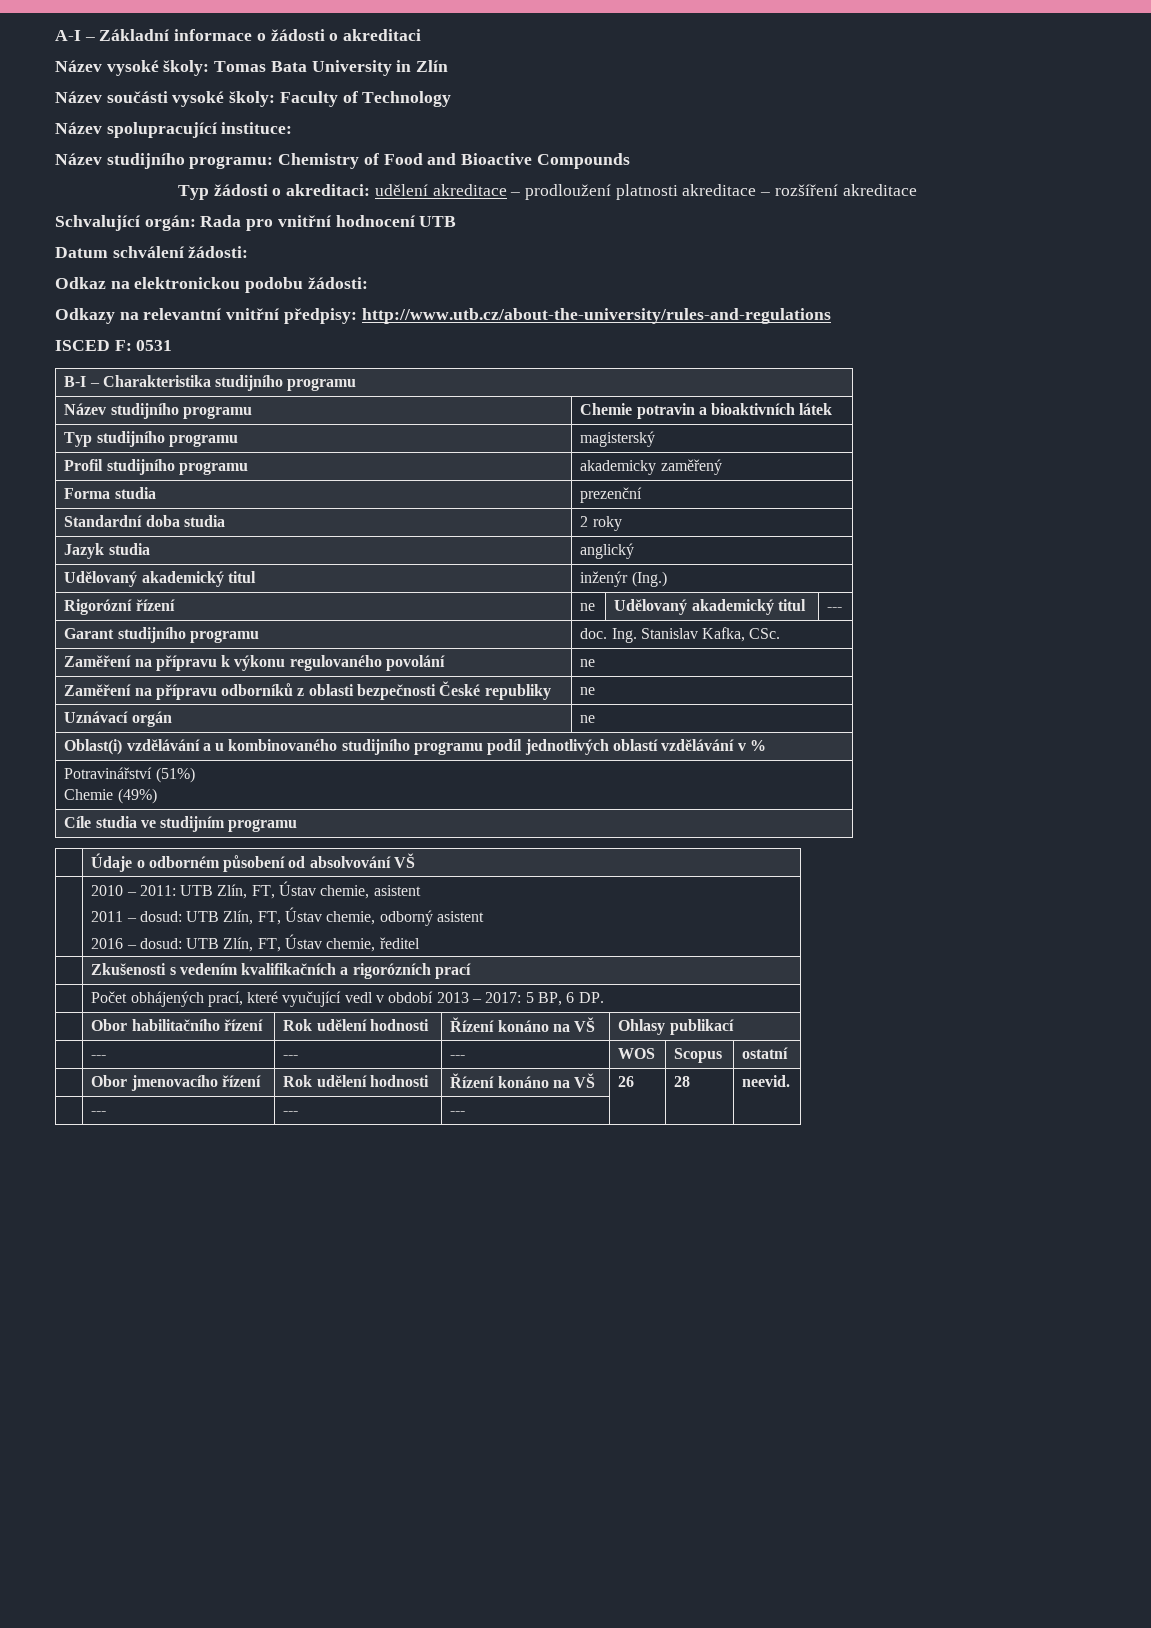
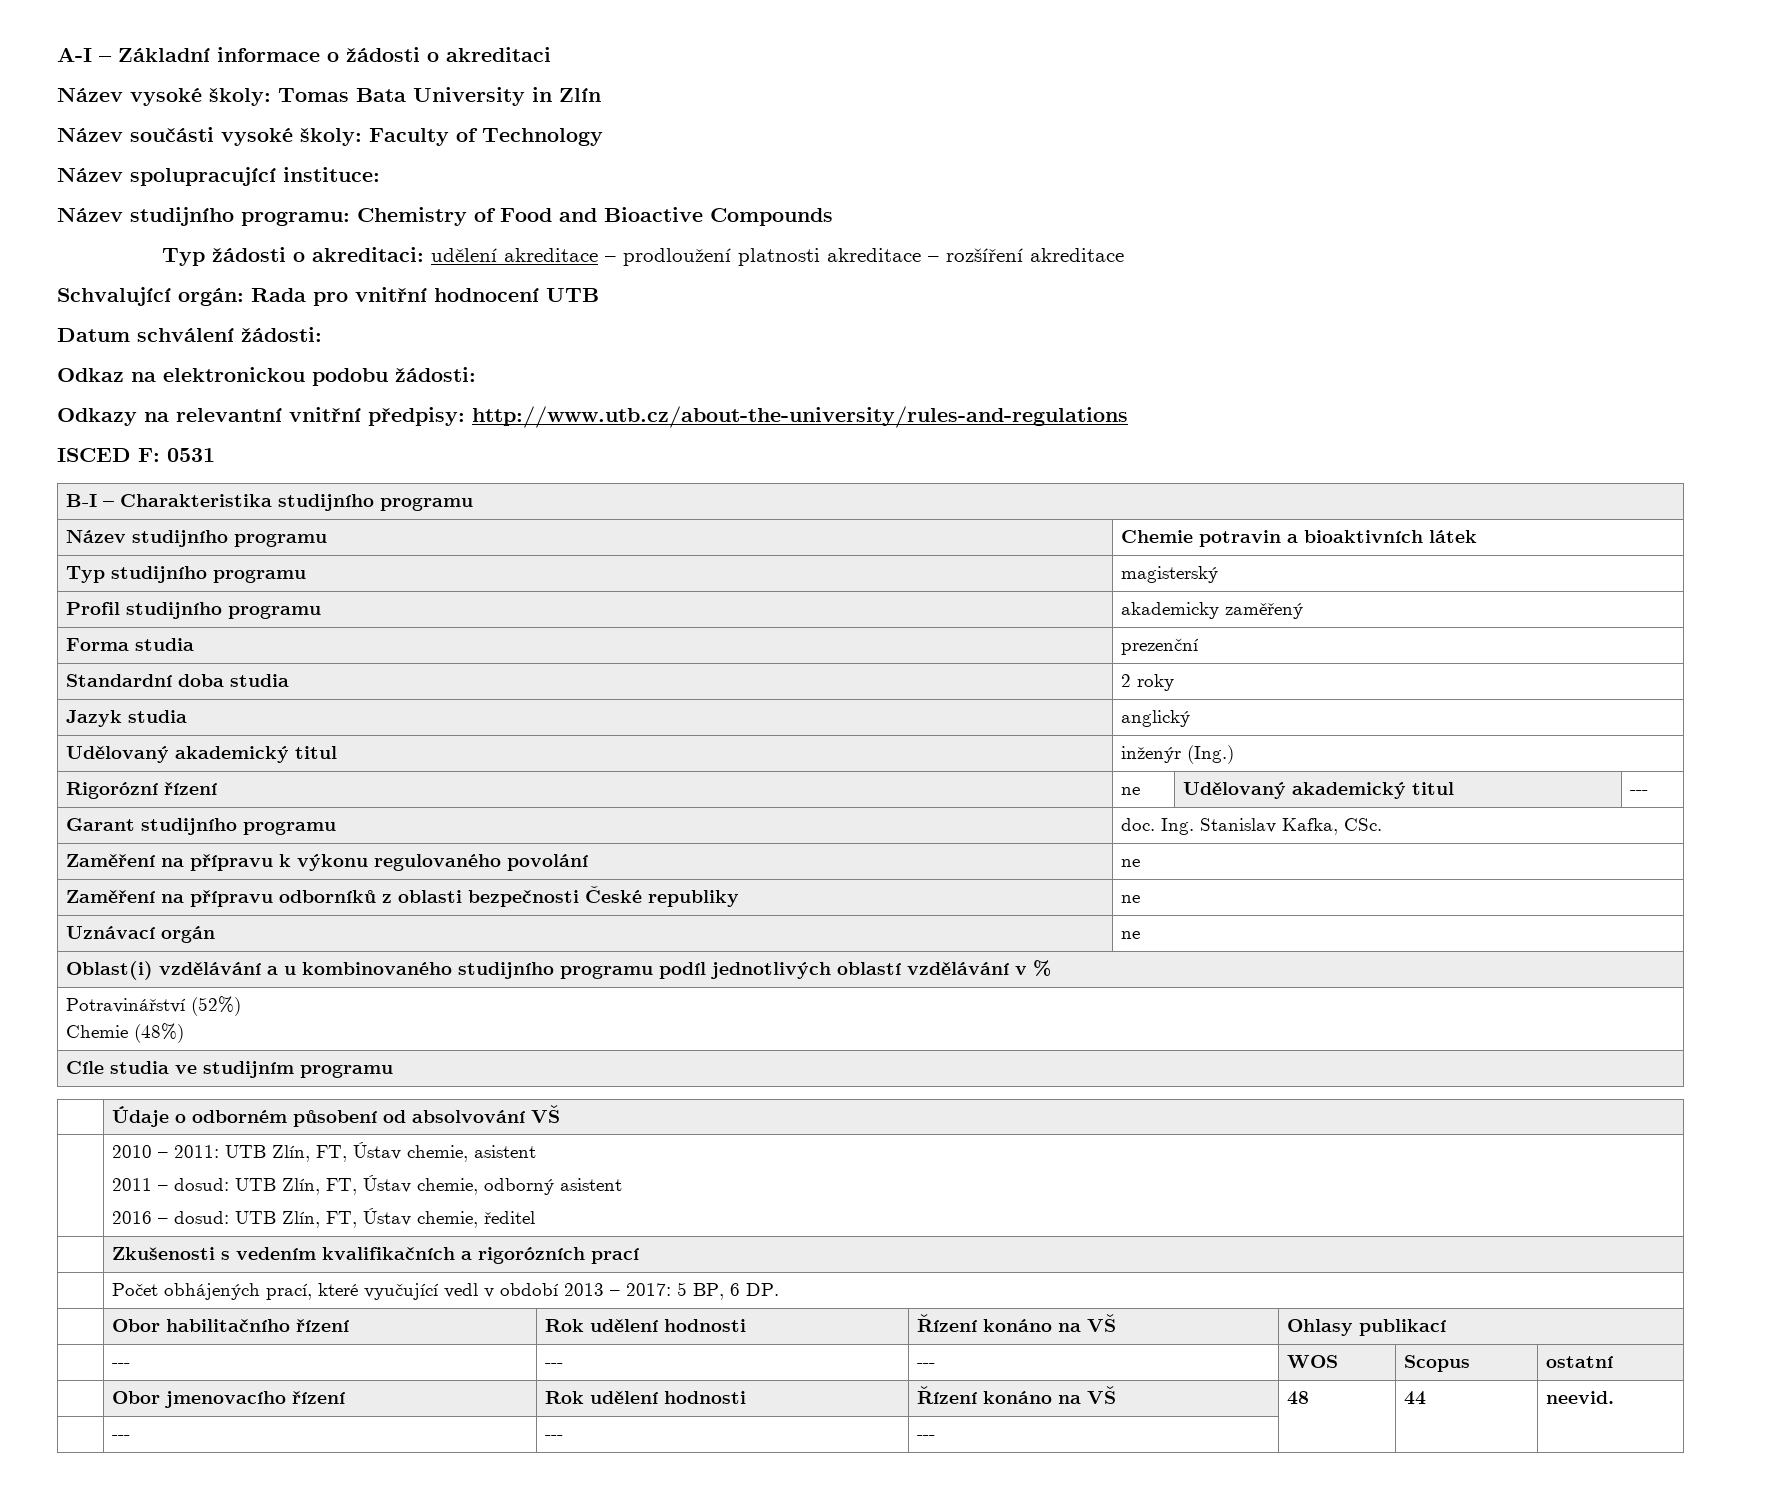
[155,767,195,783] [64,788,157,804] (51%) // Chemie (49%) -> [190,996,241,1016] [65,1023,184,1043] (52%) // Chemie (48%)
[618,1076,635,1087] [674,1076,691,1087] 26 | 28 -> [1286,1391,1309,1405] [1403,1391,1426,1405] 48 | 44

